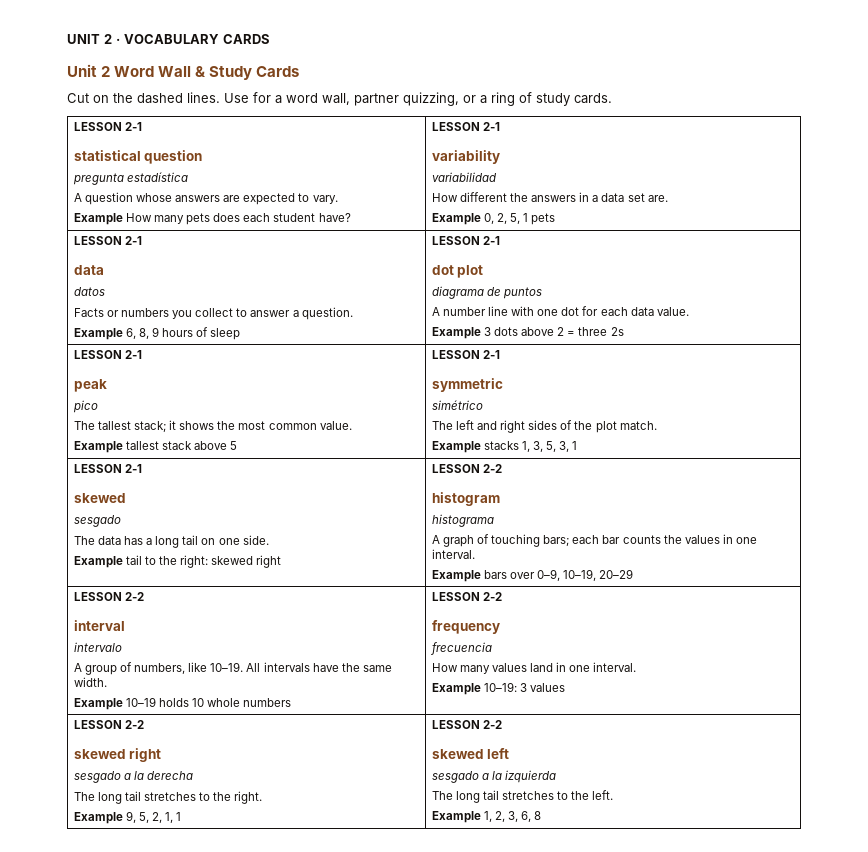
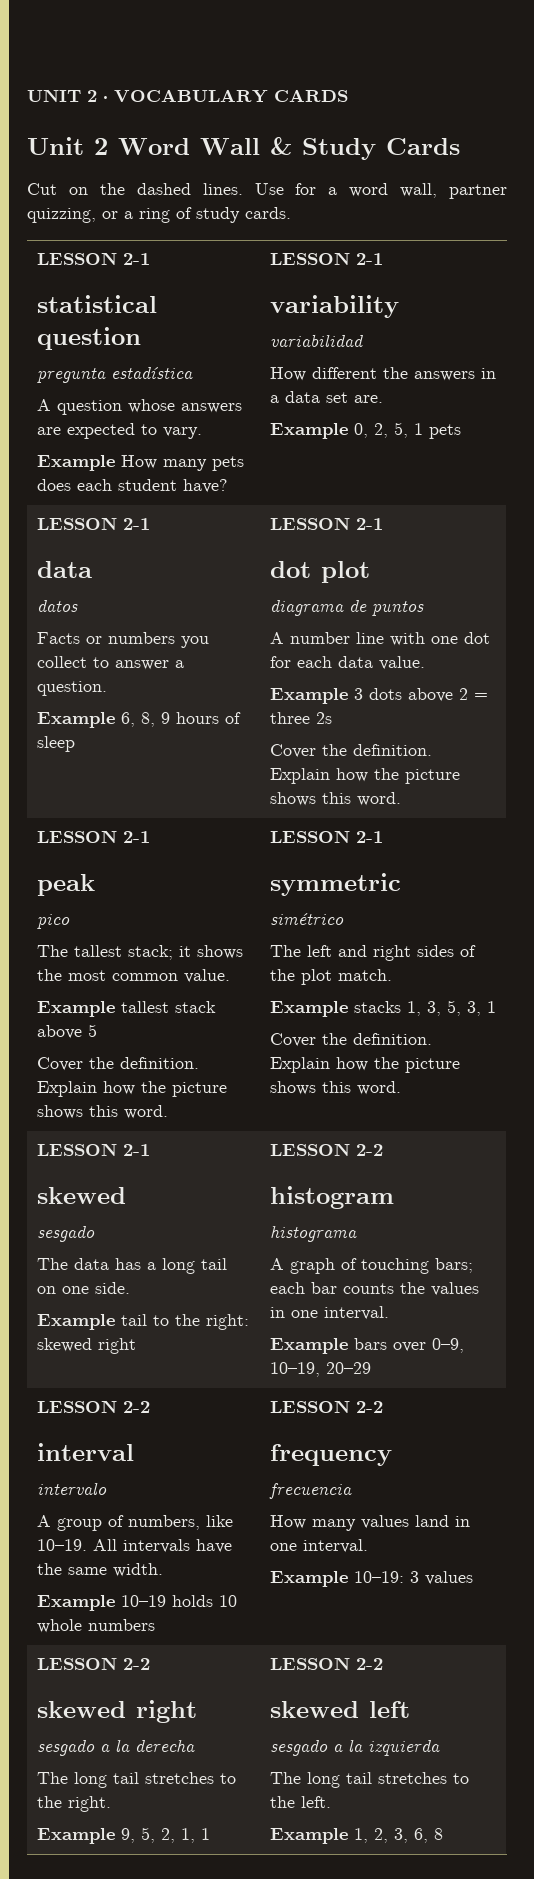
(624, 331) none -> [269,744,432,758] [269,768,460,784] [269,792,401,806] // Cover the definition. Explain how the picture shows this word.
(238, 445) none -> [36,1057,199,1071] [36,1081,227,1097] [36,1105,168,1119] // Cover the definition. Explain how the picture shows this word.
(578, 445) none -> [269,1033,432,1047] [269,1057,460,1073] [269,1081,401,1095] // Cover the definition. Explain how the picture shows this word.

